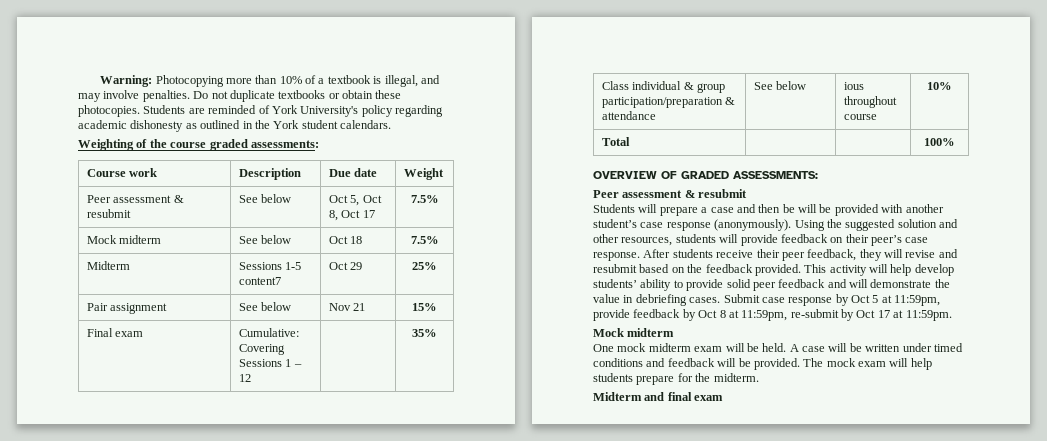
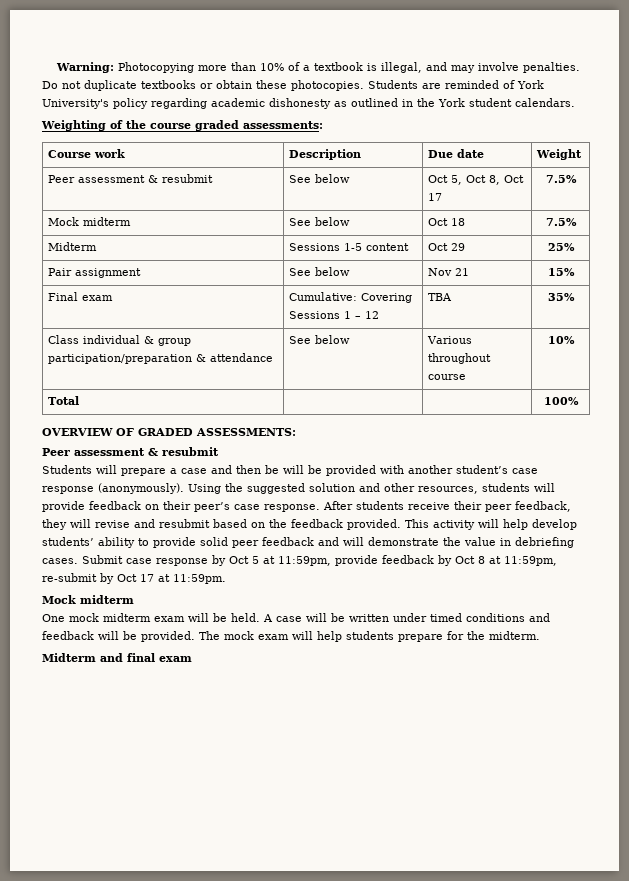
[238,277,281,285] content7 -> [366,243,410,251] content
(251, 378) none -> [428,293,453,301] TBA
[843,82,864,90] ious -> [427,336,473,344] Various

